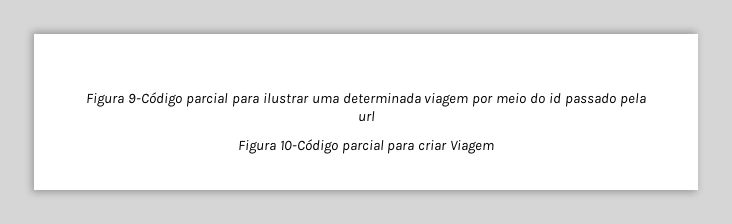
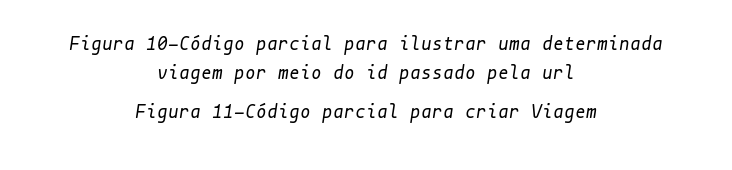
[86,92,183,107] Figura 9-Código -> [69,34,245,55] Figura 10-Código
[279,139,339,154] 10-Código -> [212,102,311,123] 11-Código

